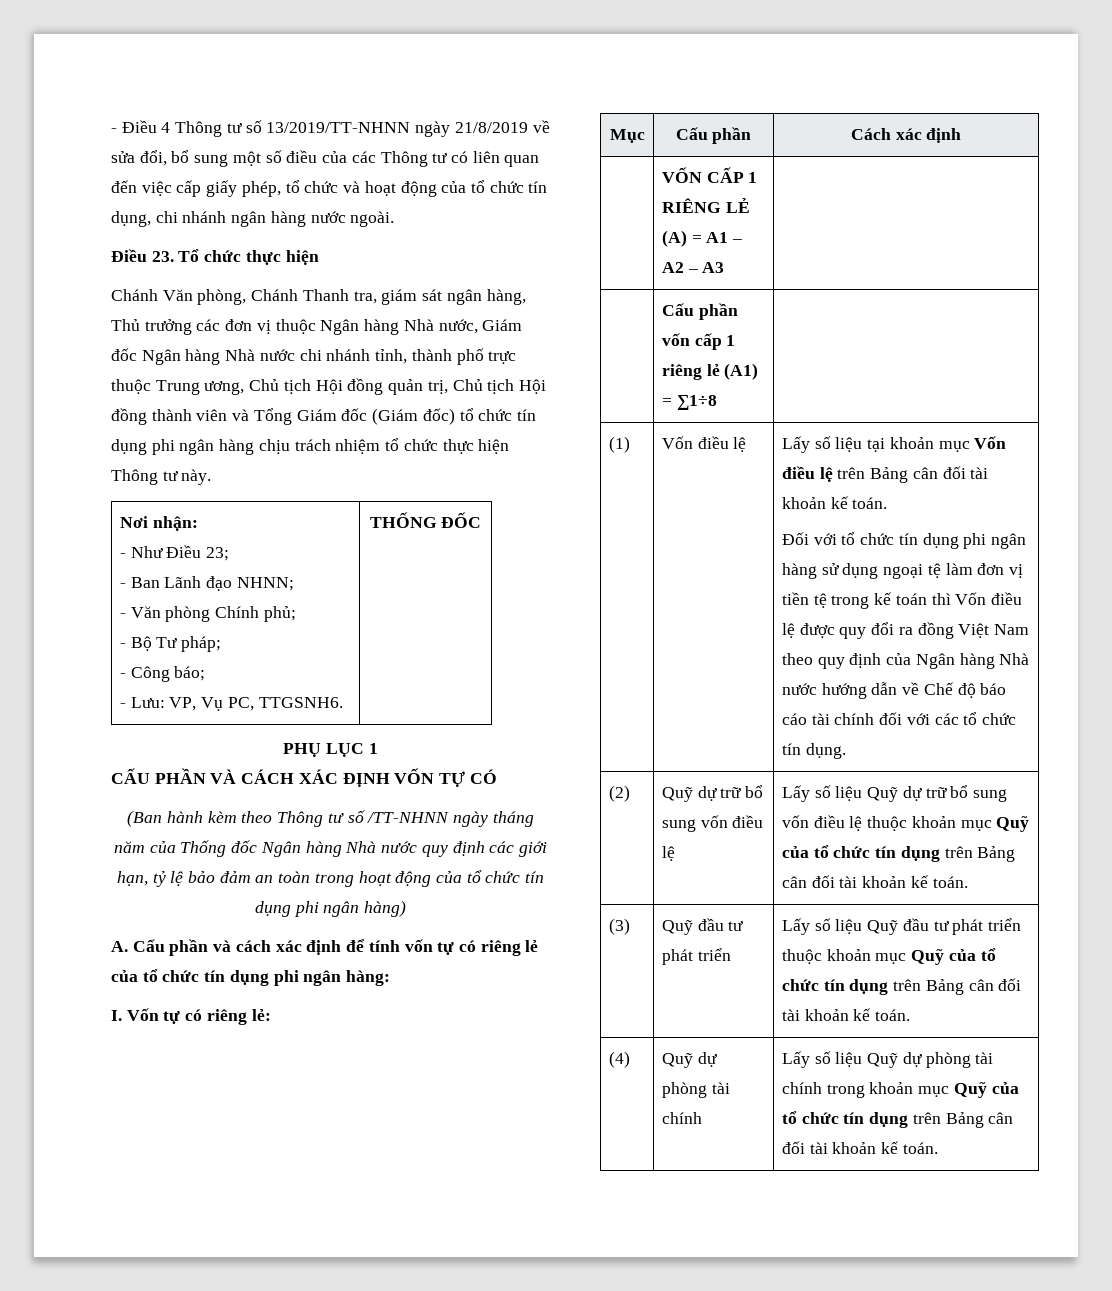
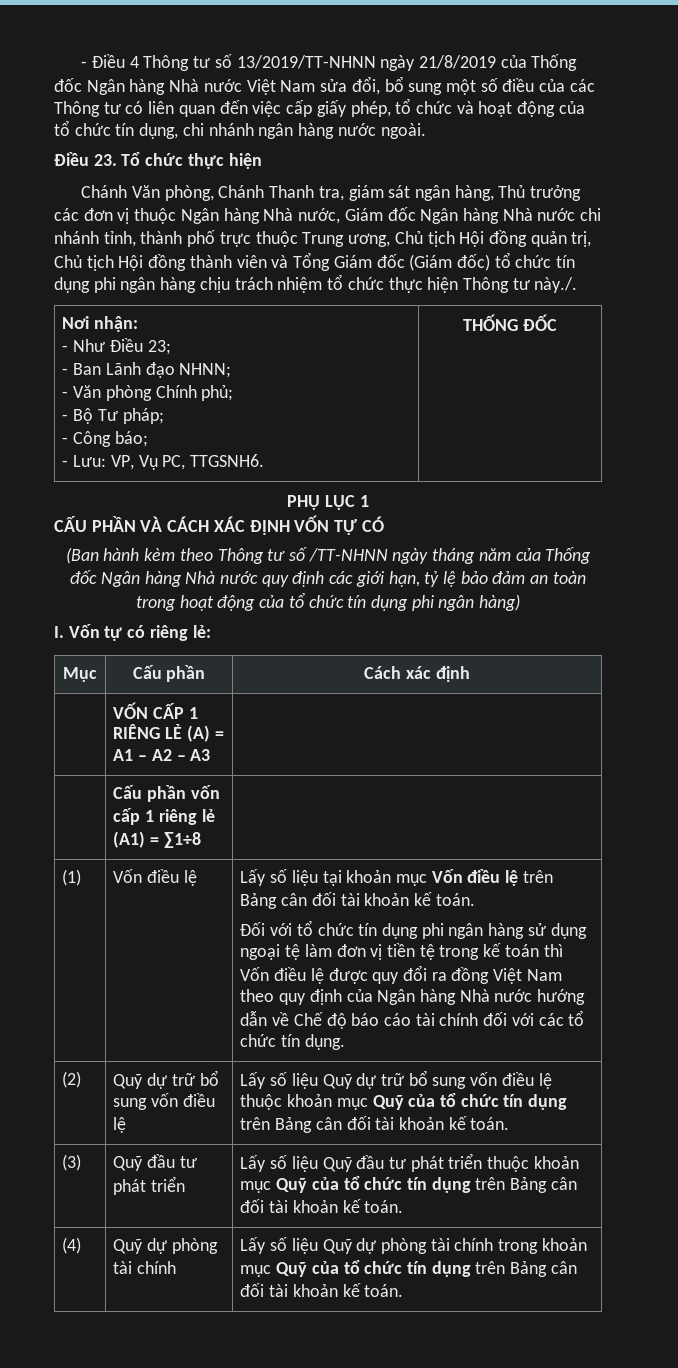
[532,120,550,133] về -> [500,54,578,71] [54,78,316,95] của Thống đốc Ngân hàng Nhà nước Việt Nam
[181,469,212,485] này. -> [534,277,578,293] này./.
[111,939,539,956] [111,969,391,986] // A. Cấu phần và cách xác định để tính vốn tự có riêng lẻ của tổ chức tín dụng phi ngân hàng: -> (521, 602) none

